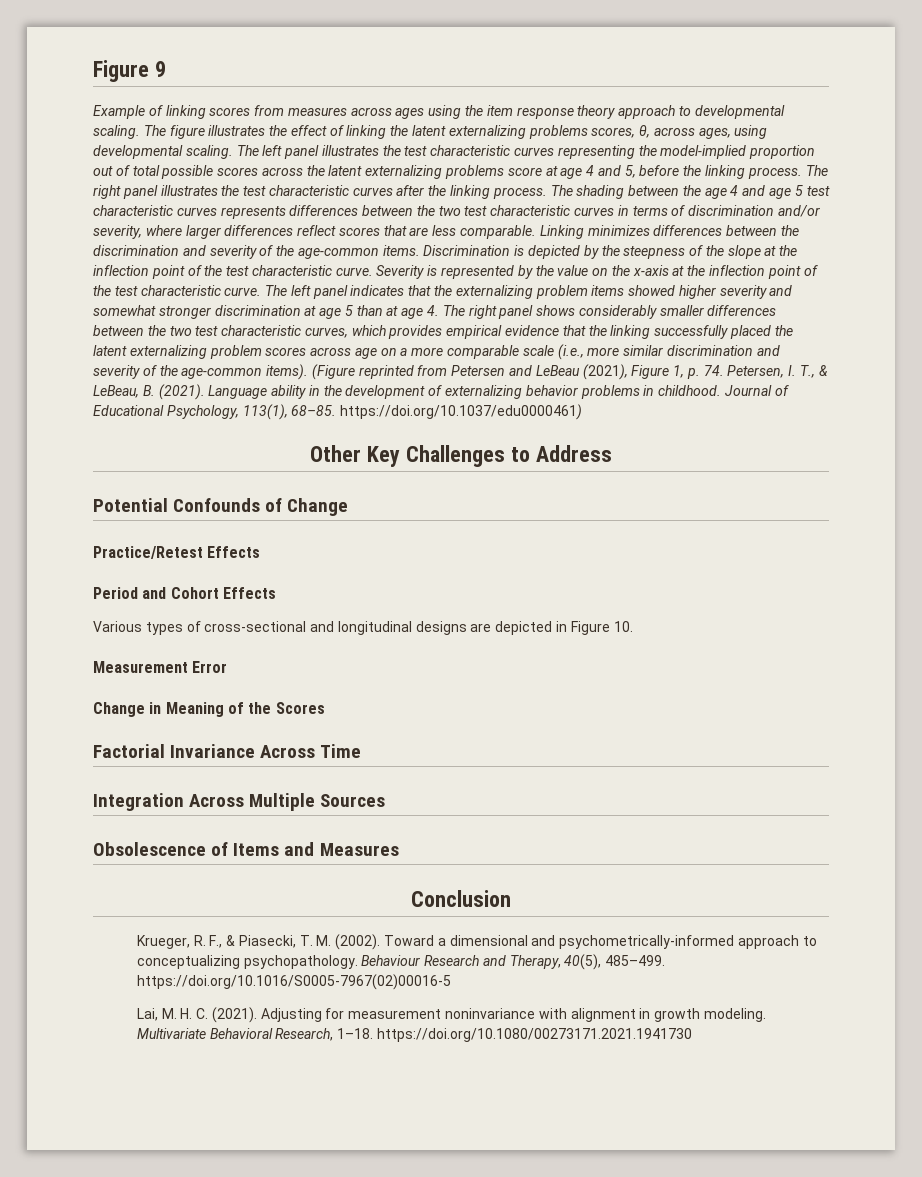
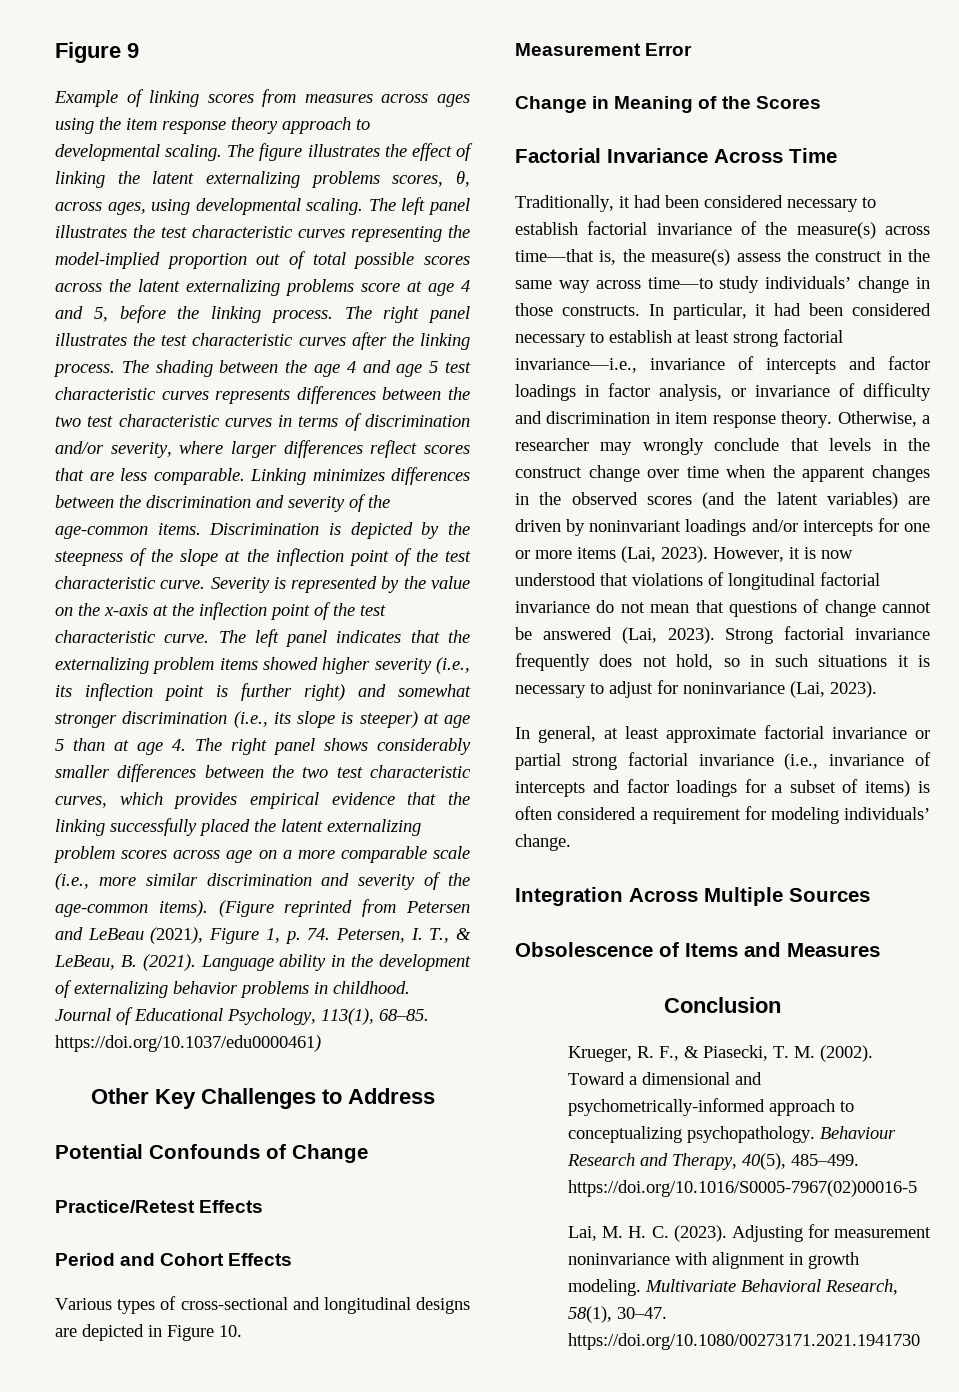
[769,285,793,296] [93,305,301,319] and somewhat stronger discrimination -> [435,657,470,674] [55,683,471,701] [55,711,418,728] (i.e., its inflection point is further right) and somewhat stronger discrimination (i.e., its slope is steeper)
(362, 751) none -> [515,195,876,212] [515,221,930,239] [515,249,930,266] [515,276,930,293] [515,303,931,320] [515,329,843,347] [515,356,930,374] [515,383,931,401] [515,411,930,428] [515,438,930,455] [515,465,930,482] [515,492,930,509] [515,518,930,536] [515,546,853,563] [515,572,880,590] [515,599,931,617] [515,626,930,644] [515,653,930,671] [515,680,877,698] [515,725,930,743] [515,752,931,770] [515,779,930,797] [515,806,930,824] [515,834,571,851] // Traditionally, it had been considered necessary to establish factorial invariance of the measure(s) across time—that is, the measure(s) assess the construct in the same way across time—to study individuals’ change in those constructs. In particular, it had been considered necessary to establish at least strong factorial invariance—i.e., invariance of intercepts and factor loadings in factor analysis, or invariance of difficulty and discrimination in item response theory. Otherwise, a researcher may wrongly conclude that levels in the construct change over time when the apparent changes in the observed scores (and the latent variables) are driven by noninvariant loadings and/or intercepts for one or more items (Lai, 2023). However, it is now understood that violations of longitudinal factorial invariance do not mean that questions of change cannot be answered (Lai, 2023). Strong factorial invariance frequently does not hold, so in such situations it is necessary to adjust for noninvariance (Lai, 2023). // In general, at least approximate factorial invariance or partial strong factorial invariance (i.e., invariance of intercepts and factor loadings for a subset of items) is often considered a requirement for modeling individuals’ change.
[211,1007,257,1023] (2021). -> [673,1225,727,1242] (2023).
[337,1028,374,1039] 1–18. -> [568,1306,668,1323] 58(1), 30–47.

